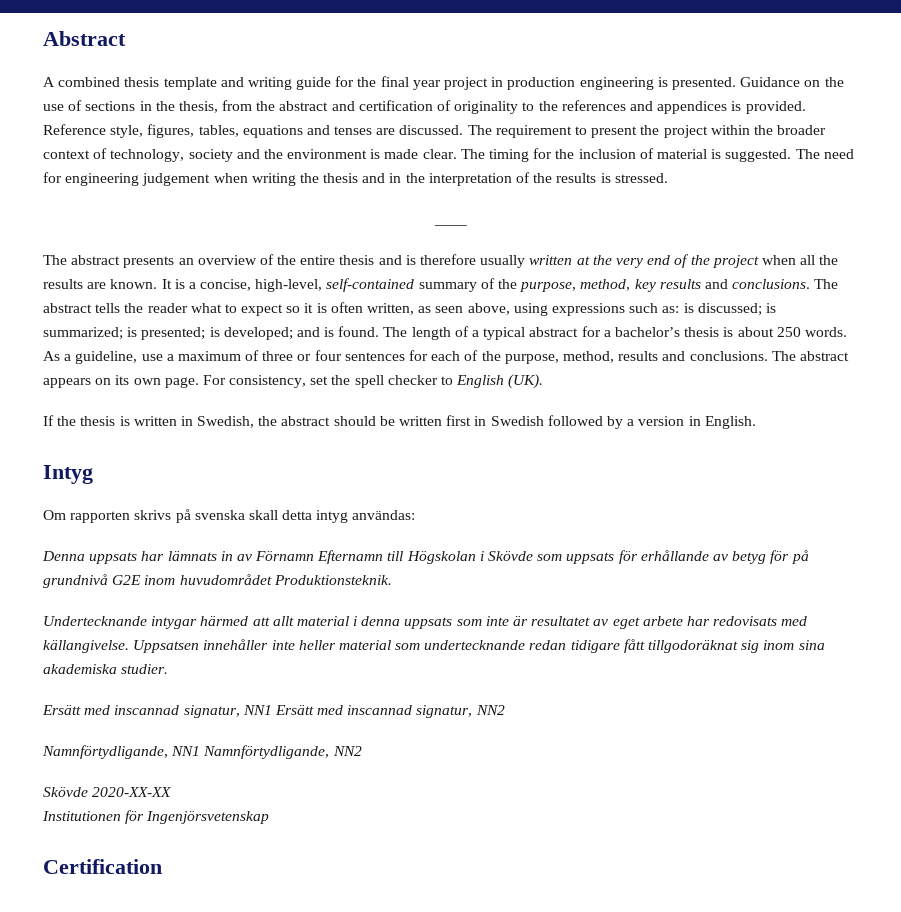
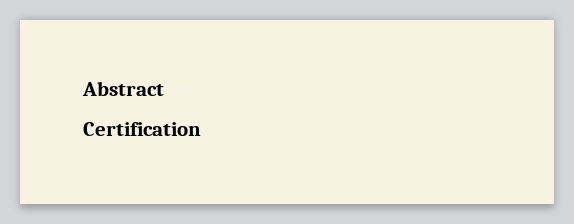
[43,76,844,90] [43,100,806,114] [43,124,827,138] [43,148,854,162] [43,172,668,186] [433,224,467,226] [43,254,839,268] [43,278,839,292] [43,302,776,316] [43,326,847,340] [43,350,849,364] [43,374,544,389] [43,415,756,429] [43,465,93,484] [43,509,416,523] [42,550,809,564] [43,574,392,588] [43,616,808,629] [43,639,825,653] [43,664,169,674] [42,705,505,718] [42,745,362,759] [43,787,172,797] [42,810,270,824] // A combined thesis template and writing guide for the final year project in production engineering is presented. Guidance on the use of sections in the thesis, from the abstract and certification of originality to the references and appendices is provided. Reference style, figures, tables, equations and tenses are discussed. The requirement to present the project within the broader context of technology, society and the environment is made clear. The timing for the inclusion of material is suggested. The need for engineering judgement when writing the thesis and in the interpretation of the results is stressed. // ____ // The abstract presents an overview of the entire thesis and is therefore usually written at the very end of the project when all the results are known. It is a concise, high-level, self-contained summary of the purpose, method, key results and conclusions. The abstract tells the reader what to expect so it is often written, as seen above, using expressions such as: is discussed; is summarized; is presented; is developed; and is found. The length of a typical abstract for a bachelor’s thesis is about 250 words. As a guideline, use a maximum of three or four sentences for each of the purpose, method, results and conclusions. The abstract appears on its own page. For consistency, set the spell checker to English (UK). // If the thesis is written in Swedish, the abstract should be written first in Swedish followed by a version in English. // Intyg // Om rapporten skrivs på svenska skall detta intyg användas: // Denna uppsats har lämnats in av Förnamn Efternamn till Högskolan i Skövde som uppsats för erhållande av betyg för på grundnivå G2E inom huvudområdet Produktionsteknik. // Undertecknande intygar härmed att allt material i denna uppsats som inte är resultatet av eget arbete har redovisats med källangivelse. Uppsatsen innehåller inte heller material som undertecknande redan tidigare fått tillgodoräknat sig inom sina akademiska studier. // Ersätt med inscannad signatur, NN1 Ersätt med inscannad signatur, NN2 // Namnförtydligande, NN1 Namnförtydligande, NN2 // Skövde 2020-XX-XX // Institutionen för Ingenjörsvetenskap -> (164, 88) none

